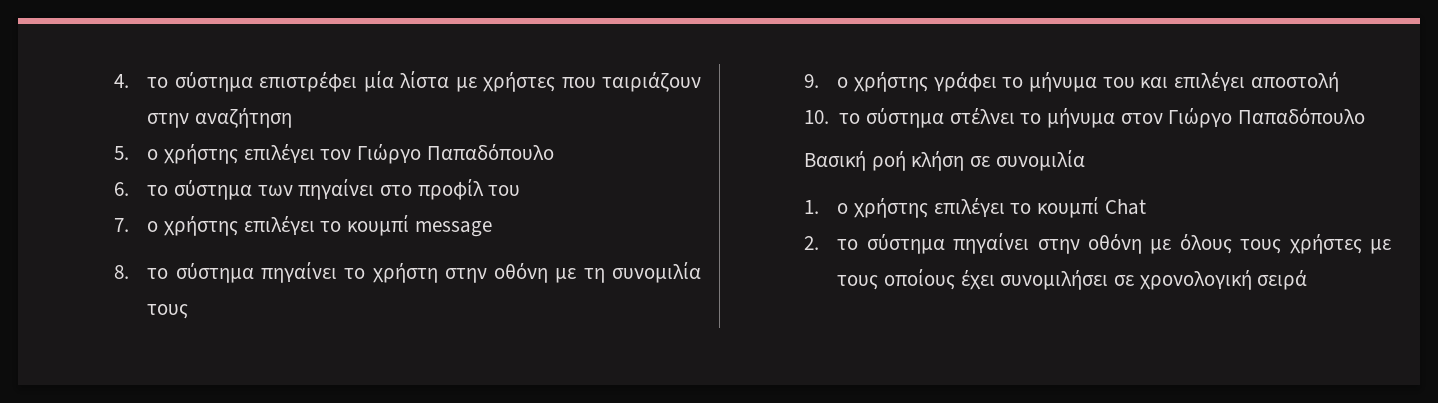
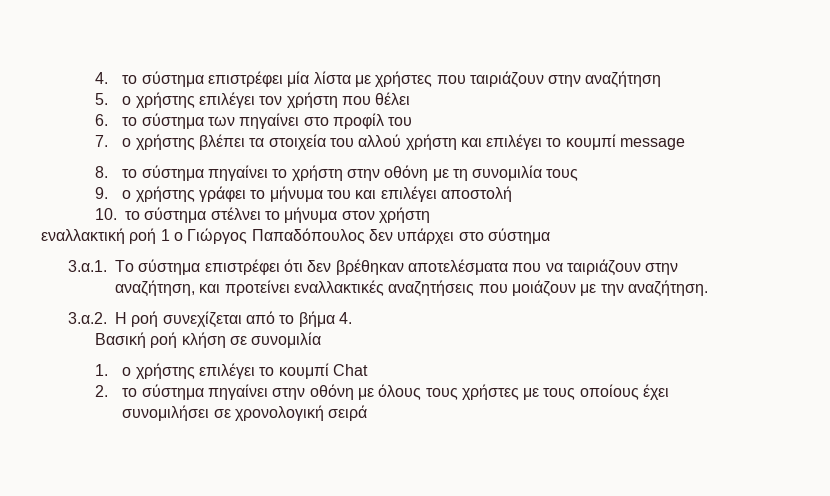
[356,144,554,164] Γιώργο Παπαδόπουλο -> [286,92,411,108] χρήστη που θέλει
(238, 226) none -> [198,134,482,150] βλέπει τα στοιχεία του αλλού χρήστη και
[1168,108,1366,128] Γιώργο Παπαδόπουλο -> [379,207,431,223] [41,228,550,244] [68,259,679,276] [115,280,708,297] [68,311,353,328] χρήστη // εναλλακτική ροή 1 ο Γιώργος Παπαδόπουλος δεν υπάρχει στο σύστημα // 3.α.1. Το σύστημα επιστρέφει ότι δεν βρέθηκαν αποτελέσματα που να ταιριάζουν στην αναζήτηση, και προτείνει εναλλακτικές αναζητήσεις που μοιάζουν με την αναζήτηση. // 3.α.2. Η ροή συνεχίζεται από το βήμα 4.

